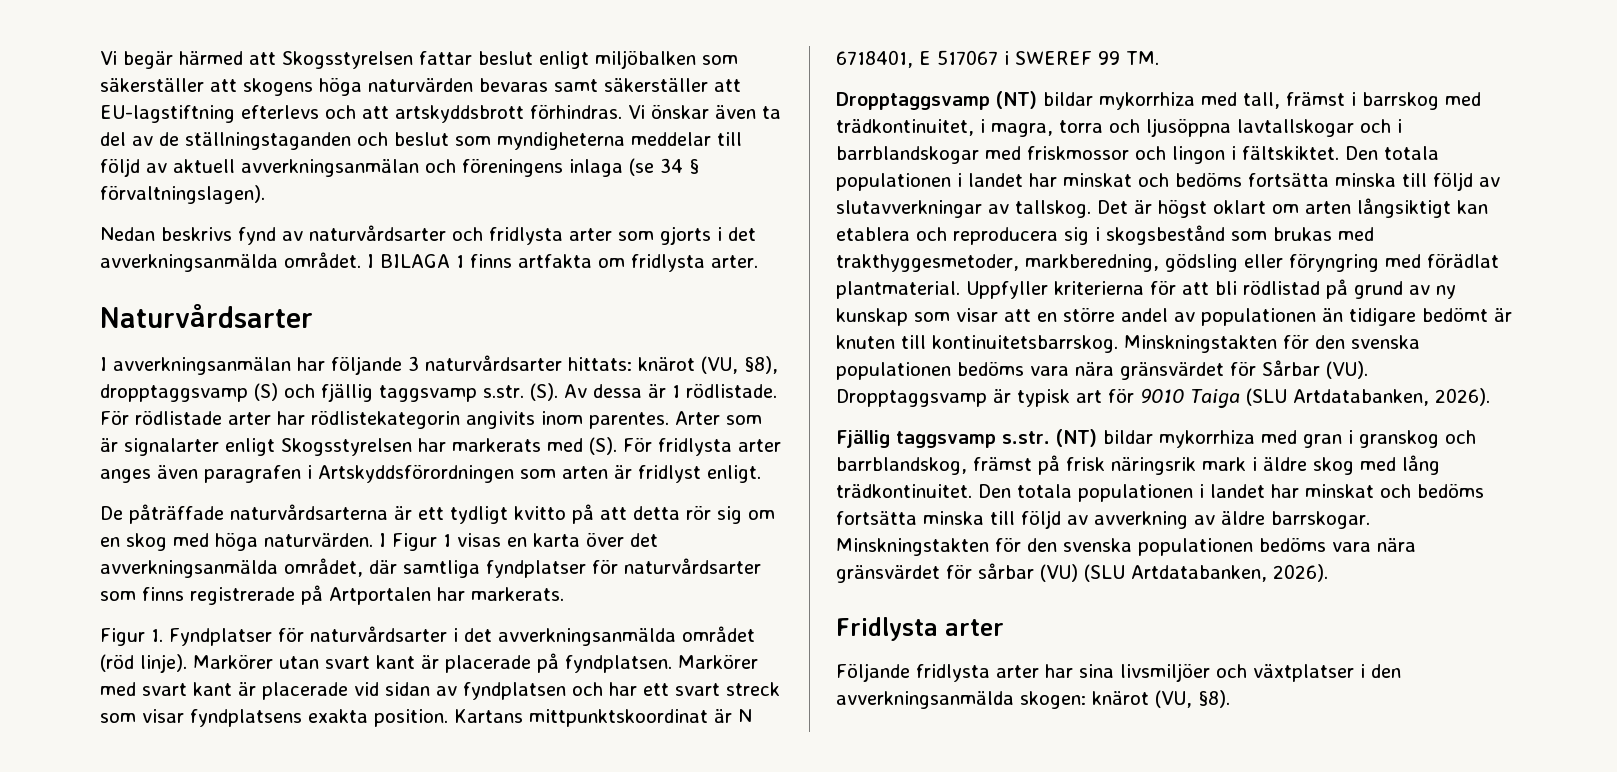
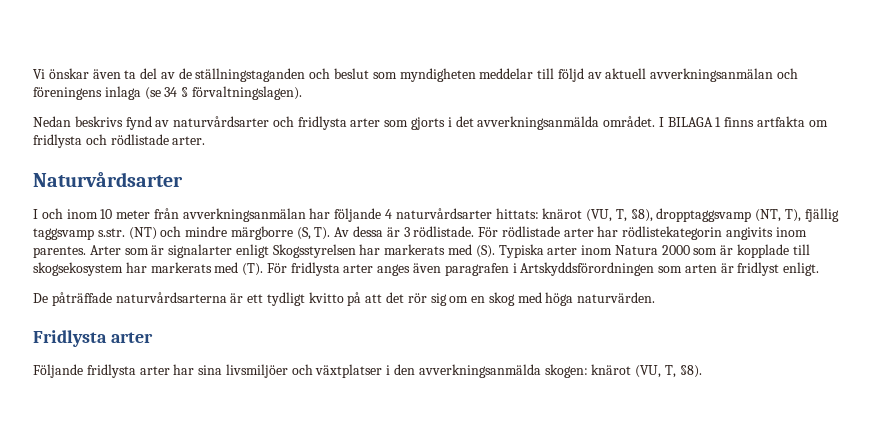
[100,50,738,69] [100,77,741,96] [100,104,645,123] Vi begär härmed att Skogsstyrelsen fattar beslut enligt miljöbalken som säkerställer att skogens höga naturvärden bevaras samt säkerställer att EU-lagstiftning efterlevs och att artskyddsbrott förhindras. Vi -> [33,69,45,79] Vi
[497,132,625,150] myndigheterna -> [399,68,476,82] myndigheten
(705, 263) none -> [85,134,169,145] och rödlistade
(107, 364) none -> [41,208,179,219] och inom 10 meter från
[408,356,419,371] 3 -> [385,209,393,219] 4
(738, 365) none -> [615,209,627,222] T,
[254,383,315,401] (S) och -> [755,209,802,222] (NT, T),
[529,383,558,401] (S). -> [128,226,331,240] (NT) och mindre märgborre (S, T).
[671,385,680,398] 1 -> [403,227,410,237] 3
(617, 446) none -> [498,244,810,258] [33,262,264,276] Typiska arter inom Natura 2000 som är kopplade till skogsekosystem har markerats med (T).
[633,506,680,520] detta -> [386,292,405,303] det
[379,532,658,551] [100,558,761,578] [100,585,564,605] [100,626,755,646] [100,653,758,673] [100,682,780,700] [100,709,752,727] [836,50,1159,68] [836,91,1481,110] [836,118,1402,137] [836,146,1439,164] [836,172,1500,191] [836,198,1488,218] [836,225,1374,245] [836,253,1499,272] [836,279,1456,299] [836,307,1512,326] [836,334,1420,353] [836,360,1368,380] [836,388,1490,408] [836,429,1476,448] [836,455,1440,475] [836,483,1484,502] [836,510,1370,529] [836,537,1416,556] [836,563,1328,583] I Figur 1 visas en karta över det avverkningsanmälda området, där samtliga fyndplatser för naturvårdsarter som finns registrerade på Artportalen har markerats. // Figur 1. Fyndplatser för naturvårdsarter i det avverkningsanmälda området (röd linje). Markörer utan svart kant är placerade på fyndplatsen. Markörer med svart kant är placerade vid sidan av fyndplatsen och har ett svart streck som visar fyndplatsens exakta position. Kartans mittpunktskoordinat är N 6718401, E 517067 i SWEREF 99 TM. // Dropptaggsvamp (NT) bildar mykorrhiza med tall, främst i barrskog med trädkontinuitet, i magra, torra och ljusöppna lavtallskogar och i barrblandskogar med friskmossor och lingon i fältskiktet. Den totala populationen i landet har minskat och bedöms fortsätta minska till följd av slutavverkningar av tallskog. Det är högst oklart om arten långsiktigt kan etablera och reproducera sig i skogsbestånd som brukas med trakthyggesmetoder, markberedning, gödsling eller föryngring med förädlat plantmaterial. Uppfyller kriterierna för att bli rödlistad på grund av ny kunskap som visar att en större andel av populationen än tidigare bedömt är knuten till kontinuitetsbarrskog. Minskningstakten för den svenska populationen bedöms vara nära gränsvärdet för Sårbar (VU). Dropptaggsvamp är typisk art för 9010 Taiga (SLU Artdatabanken, 2026). // Fjällig taggsvamp s.str. (NT) bildar mykorrhiza med gran i granskog och barrblandskog, främst på frisk näringsrik mark i äldre skog med lång trädkontinuitet. Den totala populationen i landet har minskat och bedöms fortsätta minska till följd av avverkning av äldre barrskogar. Minskningstakten för den svenska populationen bedöms vara nära gränsvärdet för sårbar (VU) (SLU Artdatabanken, 2026). -> (656, 297) none
(1192, 699) none -> [664,365,676,378] T,

